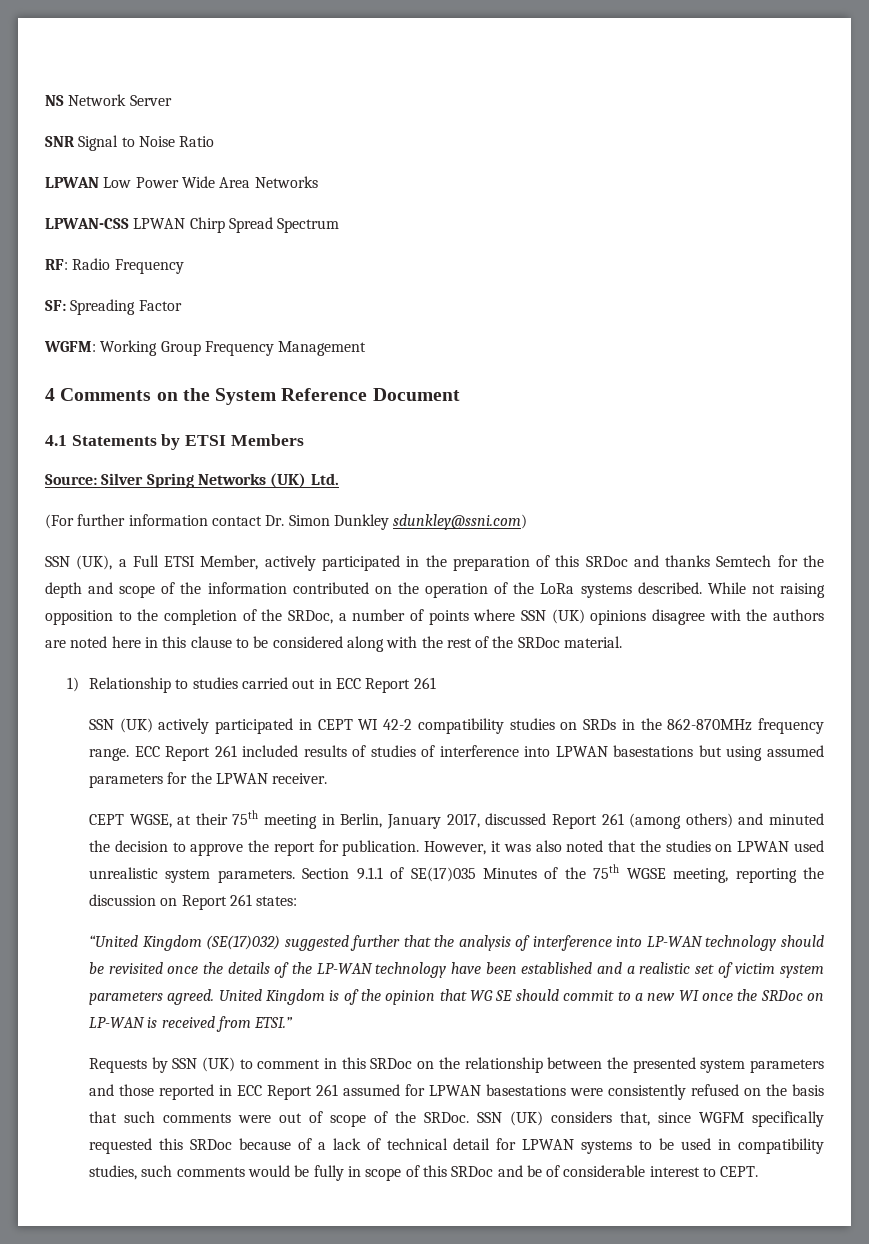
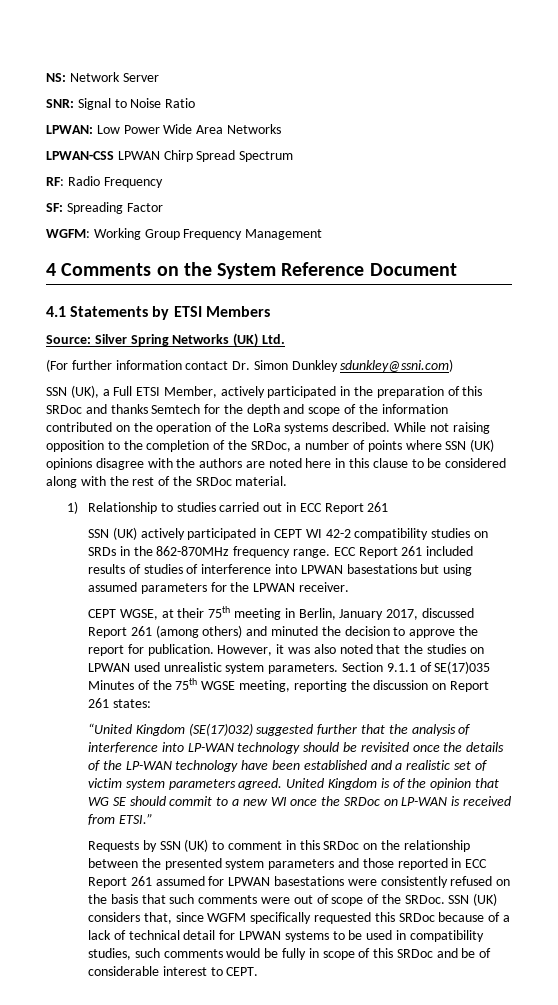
[45,95,64,106] NS -> [46,73,66,82] NS:
[45,136,75,147] SNR -> [46,99,74,108] SNR:
[45,177,99,188] LPWAN -> [46,125,93,134] LPWAN:

